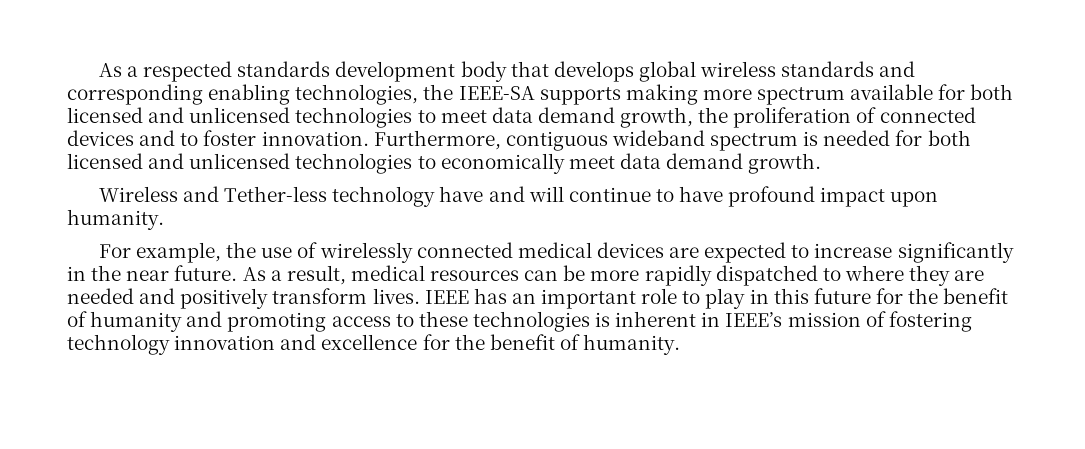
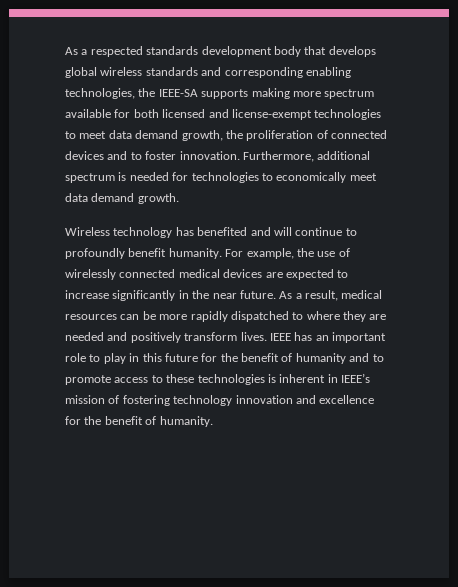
[189,107,291,123] unlicensed -> [231,109,312,120] license-exempt
[505,130,705,151] contiguous wideband -> [317,151,371,160] additional
[927,130,971,146] [67,153,291,169] both licensed and unlicensed -> (189, 176) none
[183,186,939,207] [67,209,164,230] and Tether-less technology have and will continue to have profound impact upon humanity. // -> [113,227,357,238] [65,248,222,259] technology has benefited and will continue to profoundly benefit humanity.
[227,312,327,332] promoting -> [372,354,384,362] [65,375,111,385] to promote

